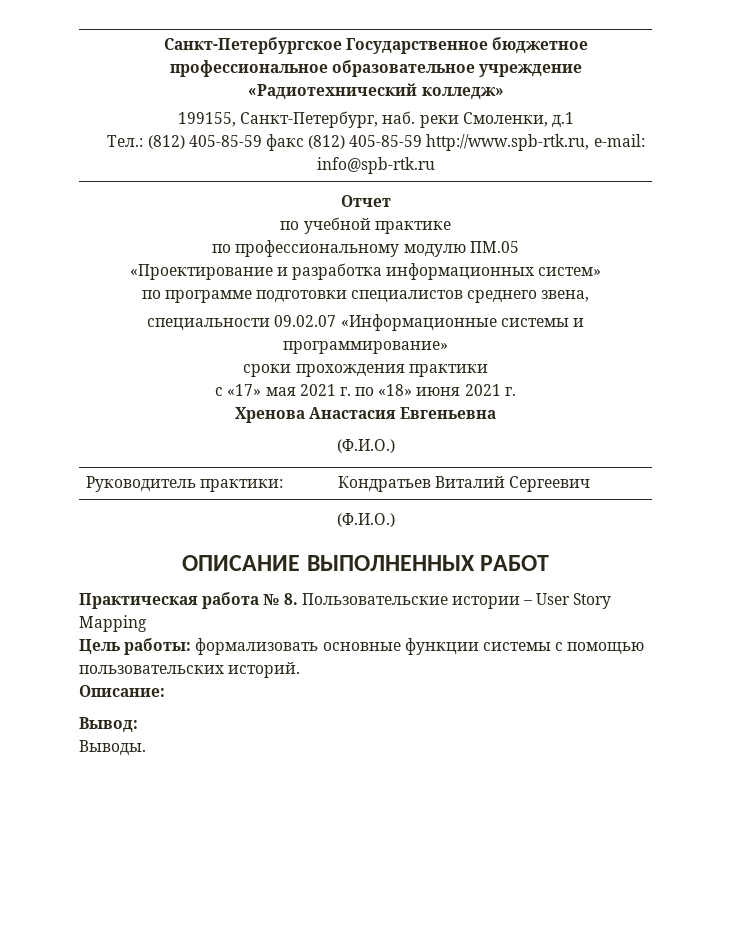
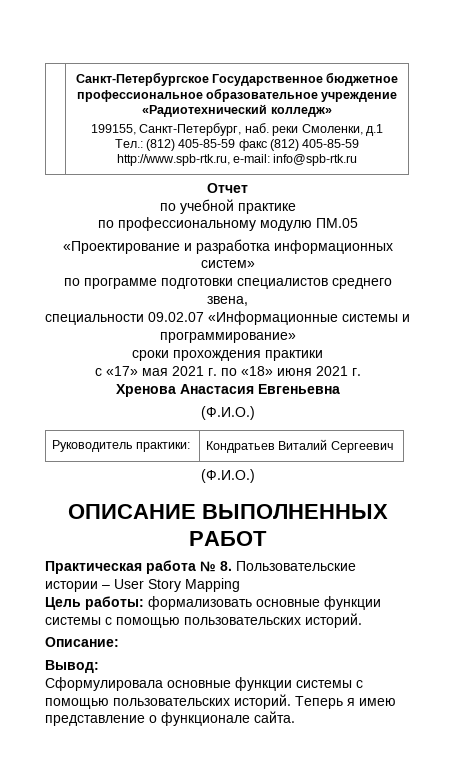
[79,740,146,756] Выводы. -> [45,677,363,691] [45,694,396,709] [45,711,295,726] Сформулировала основные функции системы с помощью пользовательских историй. Теперь я имею представление о функционале сайта.

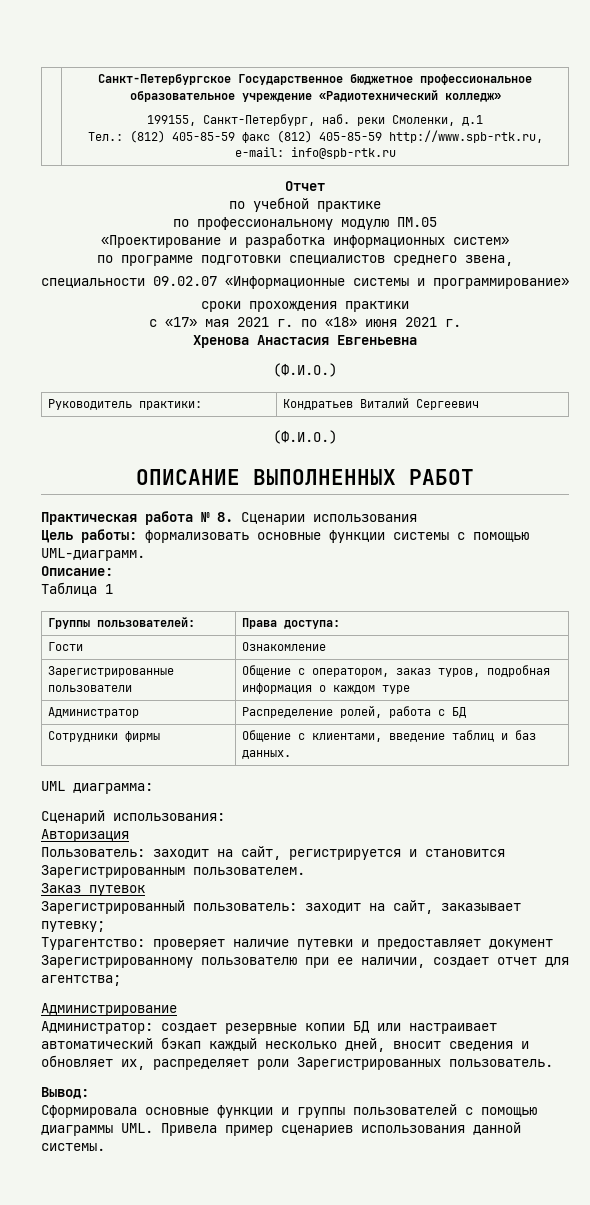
[236,561,356,571] [45,578,240,592] Пользовательские истории – User Story Mapping -> [241,512,417,525] Сценарии использования
[184,613,362,628] пользовательских историй. -> [41,548,145,561] UML-диаграмм.
(119, 642) none -> [41,582,113,596] [47,617,195,629] [241,618,340,629] [47,642,83,651] [241,642,326,651] [47,666,174,677] [47,685,132,692] [241,665,550,677] [241,683,410,694] [47,707,139,718] [241,705,466,718] [47,731,160,742] [241,730,536,742] [241,750,291,759] [41,781,153,794] [41,810,225,824] [41,829,129,842] [41,846,505,860] [41,865,305,878] [41,883,145,896] [41,900,521,914] [41,921,105,932] [41,937,553,950] [41,955,569,968] [41,975,121,986] [41,1003,177,1016] [41,1021,497,1034] [41,1037,529,1052] [41,1055,553,1070] // Таблица 1 // Группы пользователей: | Права доступа: // Гости | Ознакомление // Зарегистрированные пользователи | Общение с оператором, заказ туров, подробная информация о каждом туре // Администратор | Распределение ролей, работа с БД // Сотрудники фирмы | Общение с клиентами, введение таблиц и баз данных. // UML диаграмма: // Сценарий использования: // Авторизация // Пользователь: заходит на сайт, регистрируется и становится Зарегистрированным пользователем. // Заказ путевок // Зарегистрированный пользователь: заходит на сайт, заказывает путевку; // Турагентство: проверяет наличие путевки и предоставляет документ Зарегистрированному пользователю при ее наличии, создает отчет для агентства; // Администрирование // Администратор: создает резервные копии БД или настраивает автоматический бэкап каждый несколько дней, вносит сведения и обновляет их, распределяет роли Зарегистрированных пользователь.
[45,677,363,691] [45,694,396,709] [45,711,295,726] Сформулировала основные функции системы с помощью пользовательских историй. Теперь я имею представление о функционале сайта. -> [41,1104,537,1118] [41,1122,521,1136] [41,1143,105,1151] Сформировала основные функции и группы пользователей с помощью диаграммы UML. Привела пример сценариев использования данной системы.

